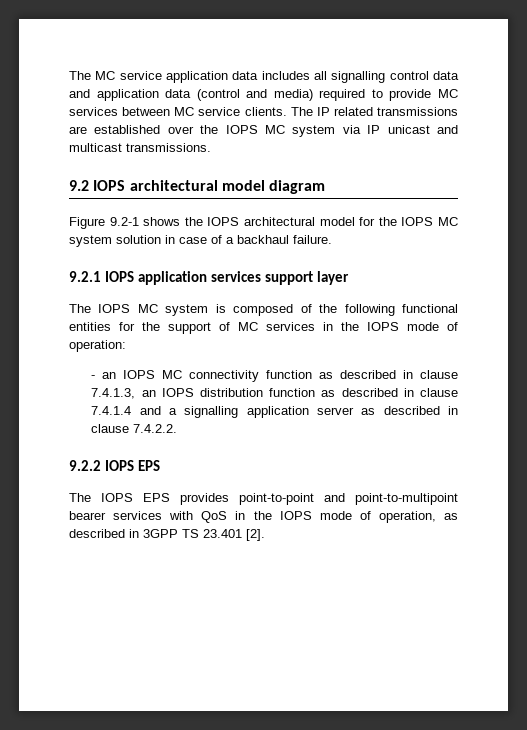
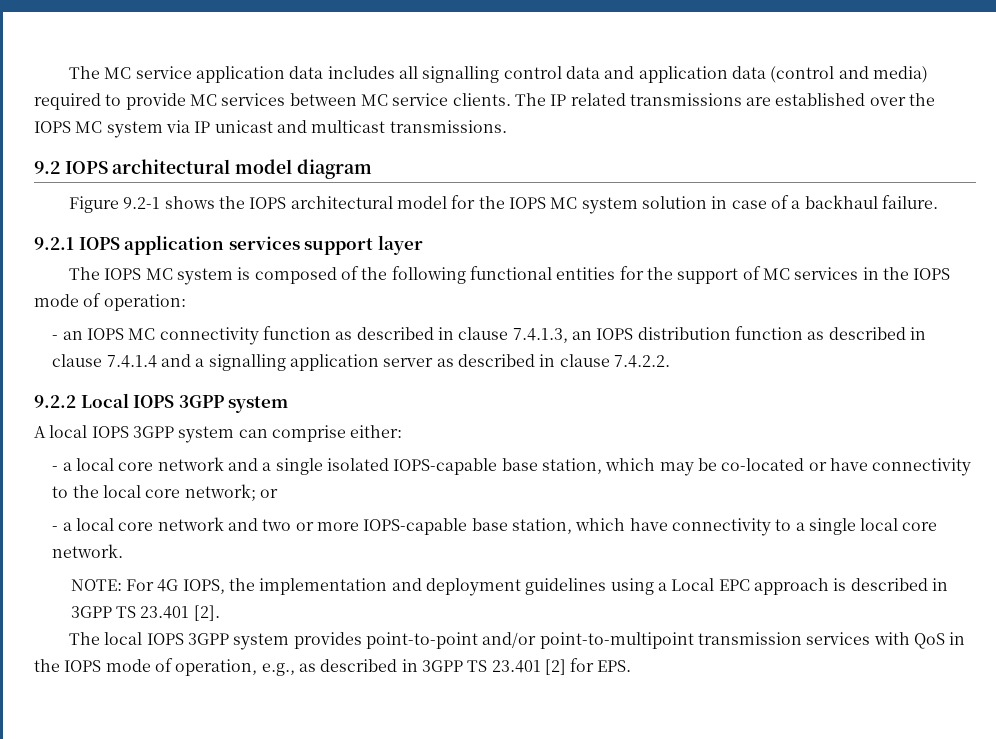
[105,460,161,471] [69,493,458,505] [69,511,106,520] IOPS EPS // The IOPS EPS provides point-to-point and point-to-multipoint bearer -> [80,393,289,413] [34,425,403,443] [52,457,972,476] [52,484,279,501] [52,517,938,536] [52,544,124,558] [70,578,948,596] [70,605,220,621] [69,632,802,650] Local IOPS 3GPP system // A local IOPS 3GPP system can comprise either: // - a local core network and a single isolated IOPS-capable base station, which may be co-located or have connectivity to the local core network; or // - a local core network and two or more IOPS-capable base station, which have connectivity to a single local core network. // NOTE: For 4G IOPS, the implementation and deployment guidelines using a Local EPC approach is described in 3GPP TS 23.401 [2]. // The local IOPS 3GPP system provides point-to-point and/or point-to-multipoint transmission
(436, 517) none -> [261,663,295,676] e.g.,
[246,529,265,541] [2]. -> [544,658,632,675] [2] for EPS.

